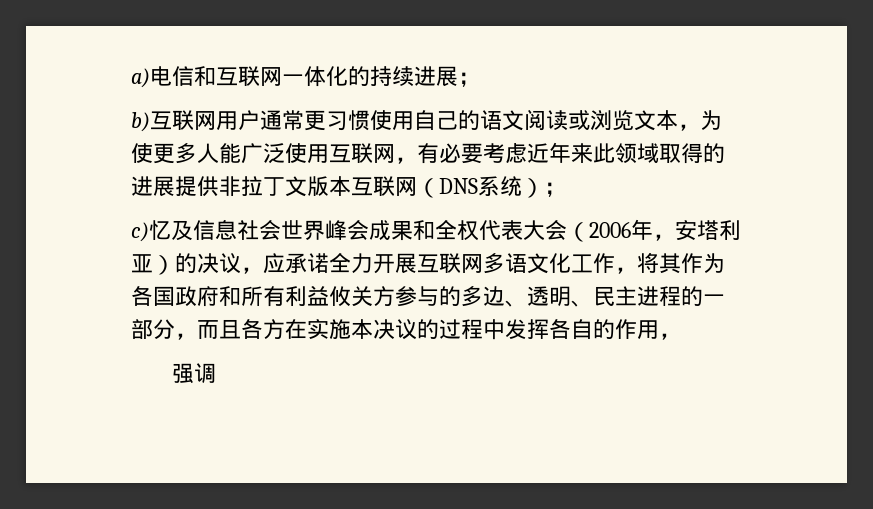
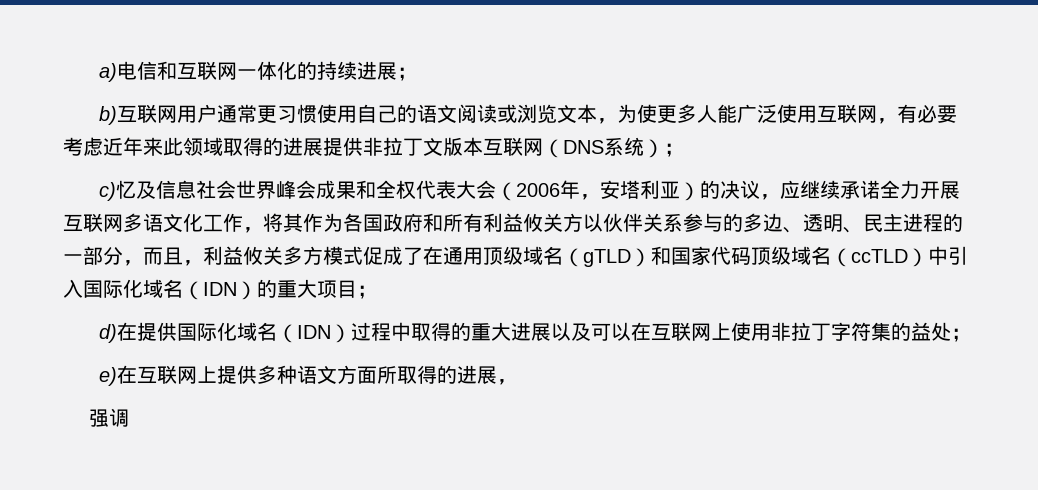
(285, 263) none -> [799,180,840,199] 继续
(395, 296) none -> [583,213,683,232] 以伙伴关系
[241,319,659,340] 各方在实施本决议的过程中发挥各自的作用 -> [183,246,968,267] [63,279,377,300] [98,322,971,343] [98,365,497,386] ，利益攸关多方模式促成了在通用顶级域名（gTLD）和国家代码顶级域名（ccTLD）中引入国际化域名（IDN）的重大项目； // d)在提供国际化域名（IDN）过程中取得的重大进展以及可以在互联网上使用非拉丁字符集的益处； // e)在互联网上提供多种语文方面所取得的进展

